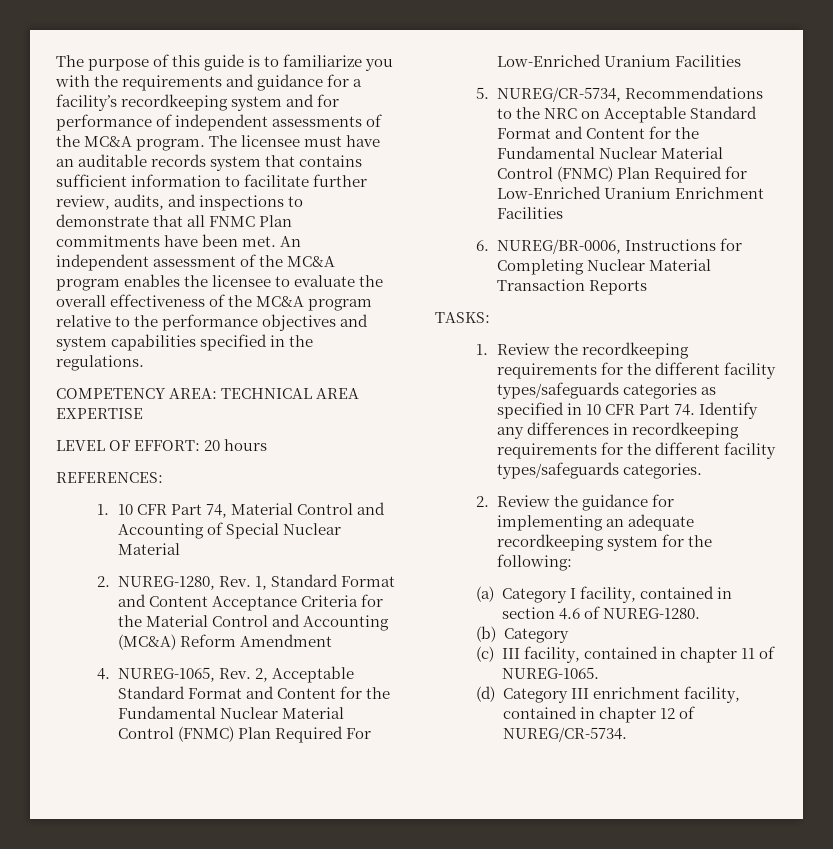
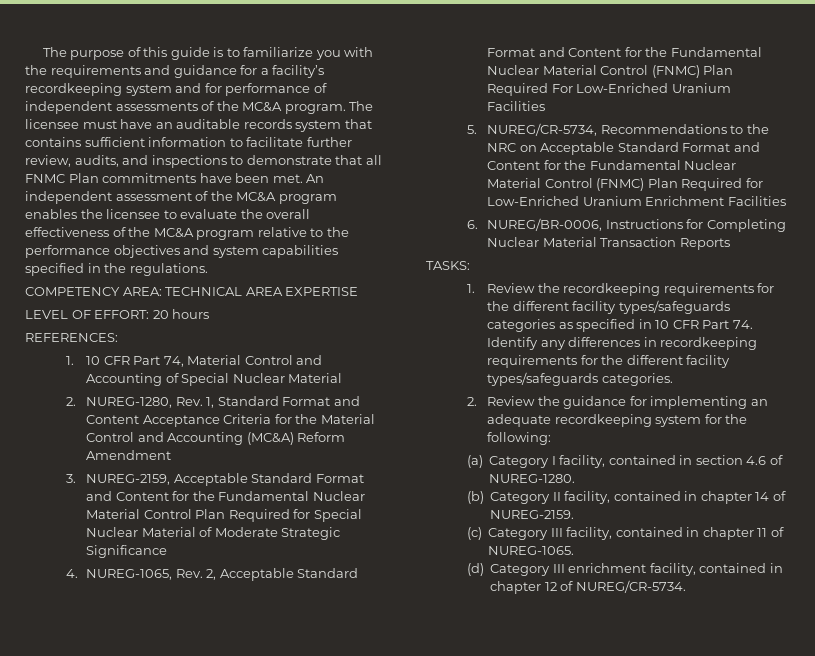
(332, 640) none -> [65,473,364,486] [86,491,365,501] [86,509,362,522] [86,527,341,540] [86,545,168,558] // 3. NUREG-2159, Acceptable Standard Format and Content for the Fundamental Nuclear Material Control Plan Required for Special Nuclear Material of Moderate Strategic Significance
(569, 635) none -> [552,491,786,504] [490,510,575,519] II facility, contained in chapter 14 of NUREG-2159.
(495, 654) none -> [488,528,549,540] Category

